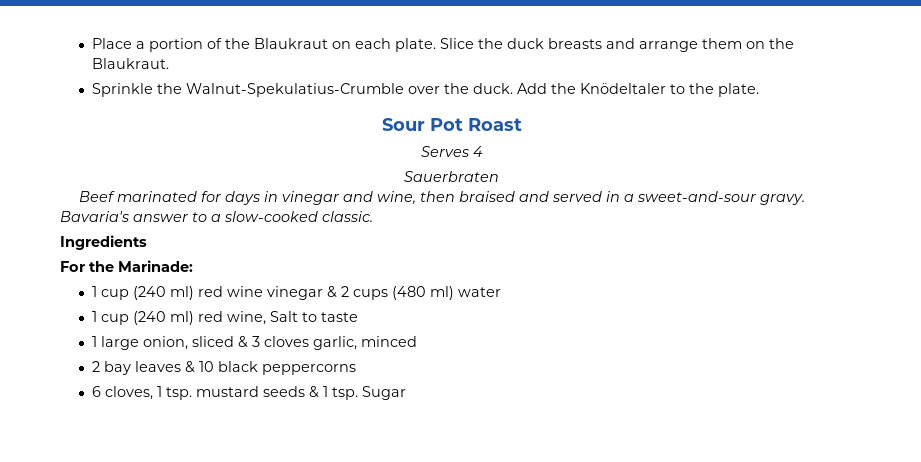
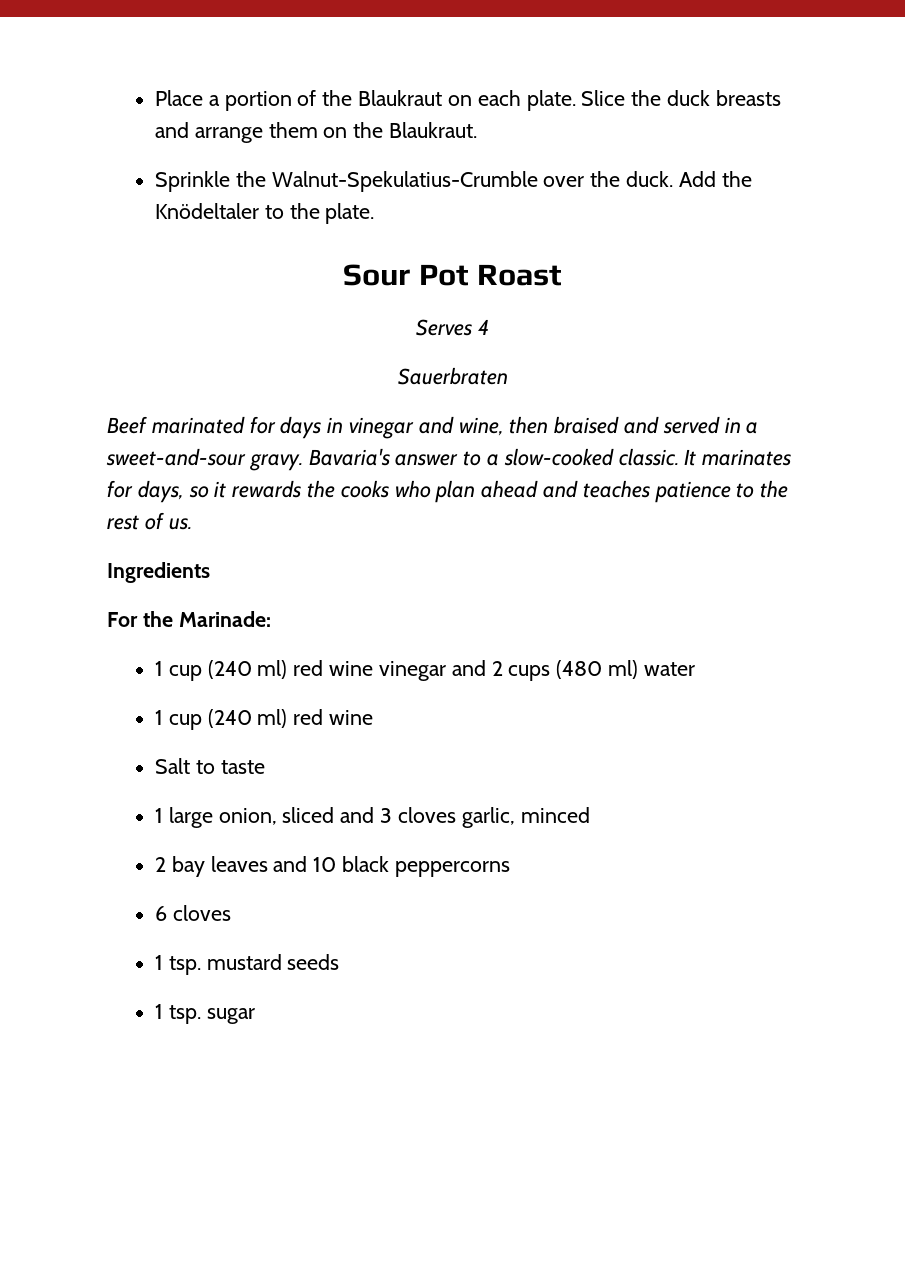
(373, 216) none -> [684,449,792,466] [107,480,789,503] [107,512,192,530] It marinates for days, so it rewards the cooks who plan ahead and teaches patience to the rest of us.
[327,286,338,298] & -> [451,660,486,676] and
[227,311,267,325] wine, -> [329,710,374,725] wine //
[238,336,249,348] & -> [340,807,375,823] and
[185,361,196,373] & -> [273,856,308,872] and
[105,386,154,400] cloves, -> [172,905,231,921] cloves //
[309,386,407,400] & 1 tsp. Sugar -> [155,1004,255,1024] // 1 tsp. sugar

